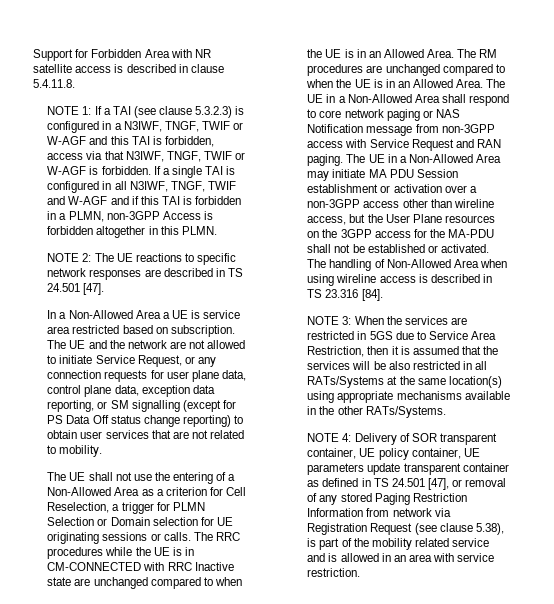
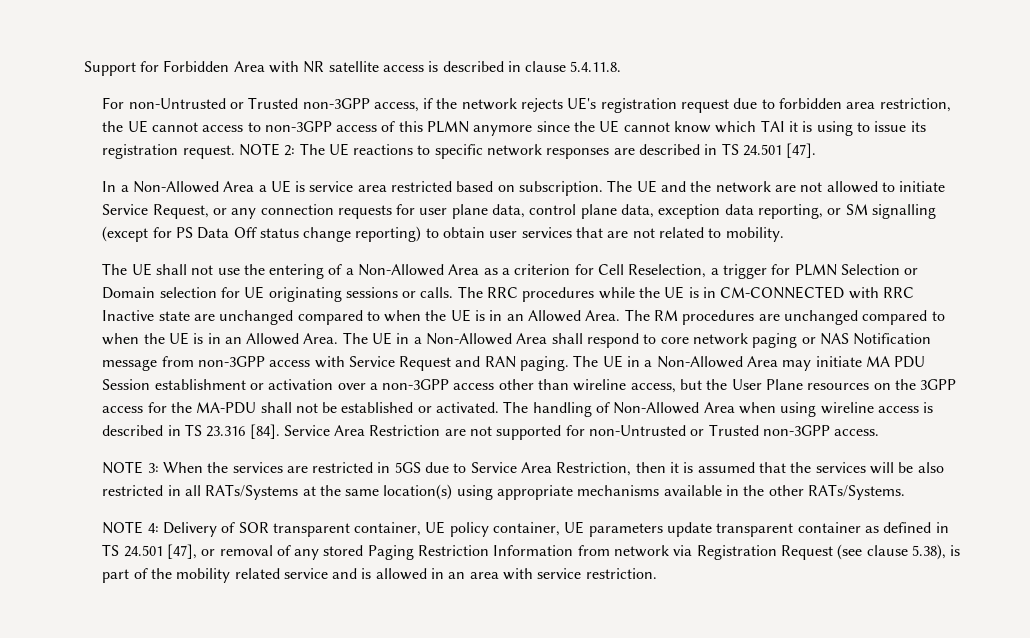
[47,106,245,118] [47,121,244,133] [47,136,214,147] [47,151,246,162] [47,166,236,178] [47,181,236,193] [47,196,242,205] [47,211,213,222] [47,226,217,238] NOTE 1: If a TAI (see clause 5.3.2.3) is configured in a N3IWF, TNGF, TWIF or W-AGF and this TAI is forbidden, access via that N3IWF, TNGF, TWIF or W-AGF is forbidden. If a single TAI is configured in all N3IWF, TNGF, TWIF and W-AGF and if this TAI is forbidden in a PLMN, non-3GPP Access is forbidden altogether in this PLMN. // -> [102,97,951,113] [102,120,926,136] [102,144,235,159] For non-Untrusted or Trusted non-3GPP access, if the network rejects UE's registration request due to forbidden area restriction, the UE cannot access to non-3GPP access of this PLMN anymore since the UE cannot know which TAI it is using to issue its registration request.
(383, 295) none -> [283,424,880,440] Service Area Restriction are not supported for non-Untrusted or Trusted non-3GPP access.

